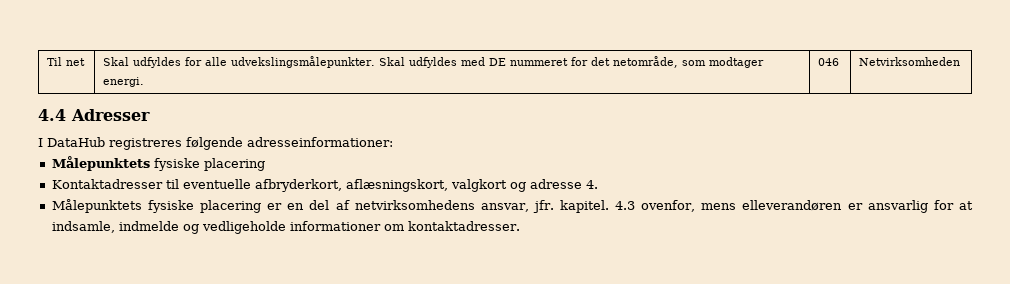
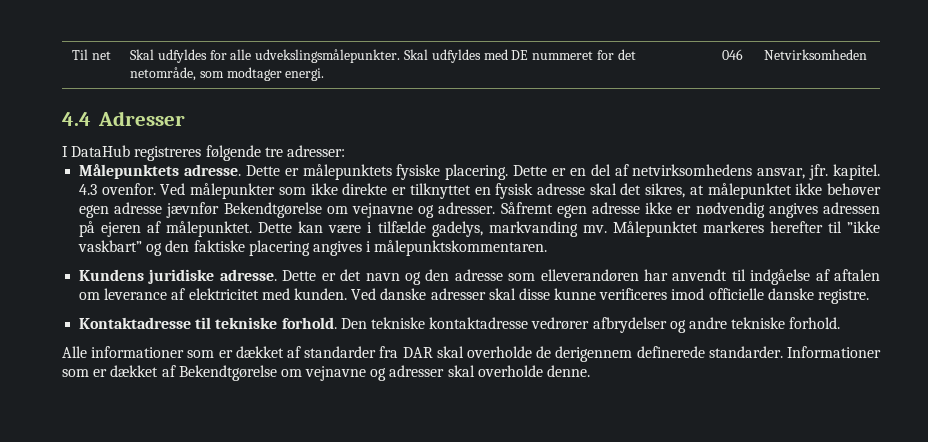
[247,137,393,147] [51,156,265,171] [51,179,598,192] [51,199,262,213] adresseinformationer: // Målepunktets fysiske placering // Kontaktadresser til eventuelle afbryderkort, aflæsningskort, valgkort og adresse 4. // Målepunktets fysiske placering -> [264,145,345,157] [79,164,548,180] tre adresser: // Målepunktets adresse. Dette er målepunktets fysiske placering. Dette
[641,200,973,213] [51,221,520,234] ovenfor, mens elleverandøren er ansvarlig for at indsamle, indmelde og vedligeholde informationer om kontaktadresser. -> [101,183,881,199] [79,202,881,218] [79,221,881,237] [78,240,548,256] [79,269,880,285] [79,288,870,304] [79,317,841,333] [62,346,881,362] [62,365,591,381] ovenfor. Ved målepunkter som ikke direkte er tilknyttet en fysisk adresse skal det sikres, at målepunktet ikke behøver egen adresse jævnfør Bekendtgørelse om vejnavne og adresser. Såfremt egen adresse ikke er nødvendig angives adressen på ejeren af målepunktet. Dette kan være i tilfælde gadelys, markvanding mv. Målepunktet markeres herefter til ”ikke vaskbart” og den faktiske placering angives i målepunktskommentaren. // Kundens juridiske adresse. Dette er det navn og den adresse som elleverandøren har anvendt til indgåelse af aftalen om leverance af elektricitet med kunden. Ved danske adresser skal disse kunne verificeres imod officielle danske registre. // Kontaktadresse til tekniske forhold. Den tekniske kontaktadresse vedrører afbrydelser og andre tekniske forhold. // Alle informationer som er dækket af standarder fra DAR skal overholde de derigennem definerede standarder. Informationer som er dækket af Bekendtgørelse om vejnavne og adresser skal overholde denne.

